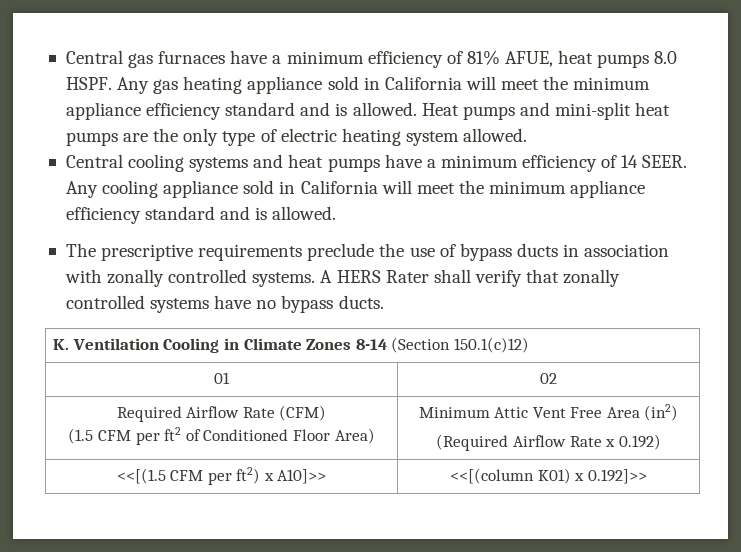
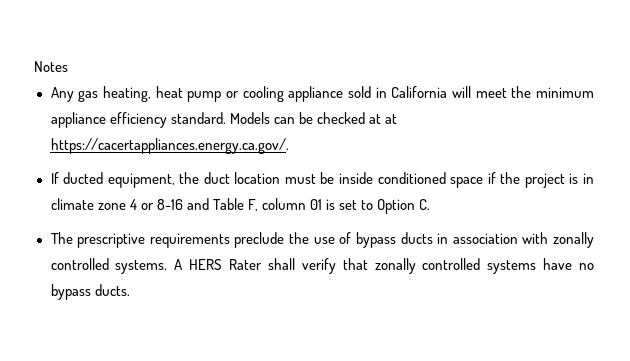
[65,50,678,68] [65,76,651,94] [65,102,671,120] [65,128,528,146] [65,154,688,172] [65,181,98,198] Central gas furnaces have a minimum efficiency of 81% AFUE, heat pumps 8.0 HSPF. Any gas heating appliance sold in California will meet the minimum appliance efficiency standard and is allowed. Heat pumps and mini-split heat pumps are the only type of electric heating system allowed. // Central cooling systems and heat pumps have a minimum efficiency of 14 SEER. Any -> [34,61,68,72] [50,86,239,102] Notes // Any gas heating, heat pump or
[145,206,337,220] standard and is allowed. -> [170,112,397,124] [50,138,290,154] [50,172,594,188] [50,198,431,214] standard. Models can be checked at at https://cacertappliances.energy.ca.gov/. // If ducted equipment, the duct location must be inside conditioned space if the project is in climate zone 4 or 8-16 and Table F, column 01 is set to Option C.
[53,337,529,353] [214,372,230,384] [540,373,557,384] [116,405,327,422] [68,427,375,445] [418,404,679,421] [436,434,661,451] [116,467,327,485] [450,468,647,484] // K. Ventilation Cooling in Climate Zones 8-14 (Section 150.1(c)12) // 01 | 02 // Required Airflow Rate (CFM) // (1.5 CFM per ft2 of Conditioned Floor Area) | Minimum Attic Vent Free Area (in2) // (Required Airflow Rate x 0.192) // <<[(1.5 CFM per ft2) x A10]>> | <<[(column K01) x 0.192]>> -> (130, 290) none

